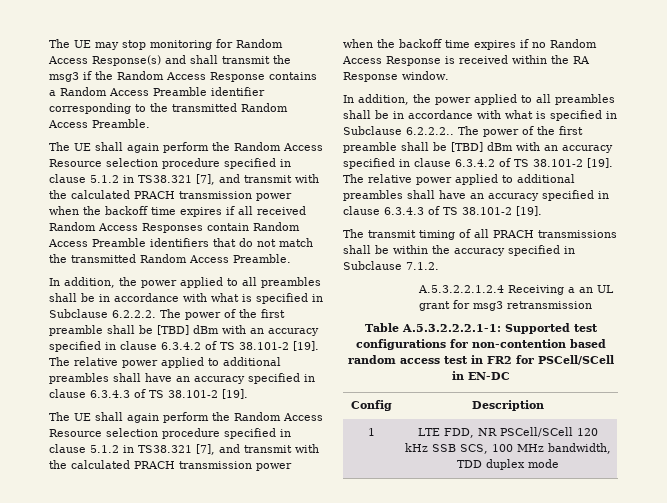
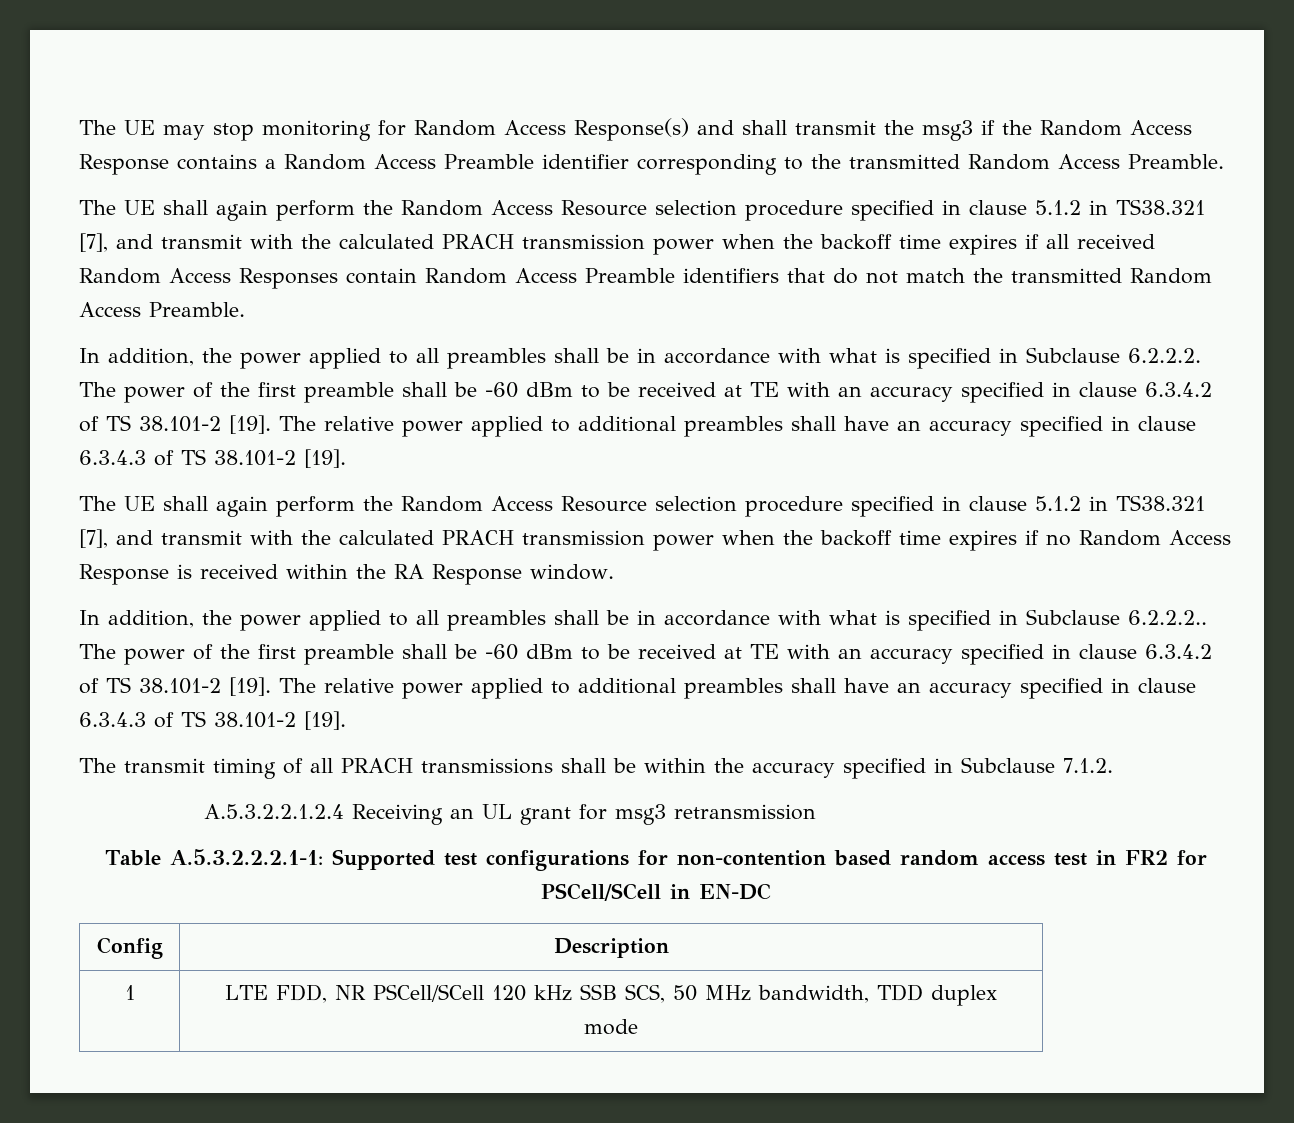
[157,325,219,335] [TBD] dBm -> [485,382,779,398] -60 dBm to be received at TE
[451,142,513,152] [TBD] dBm -> [485,644,779,660] -60 dBm to be received at TE
[568,287,576,293] a -> (444, 814) none
[492,444,513,452] 100 -> [672,985,697,1001] 50

